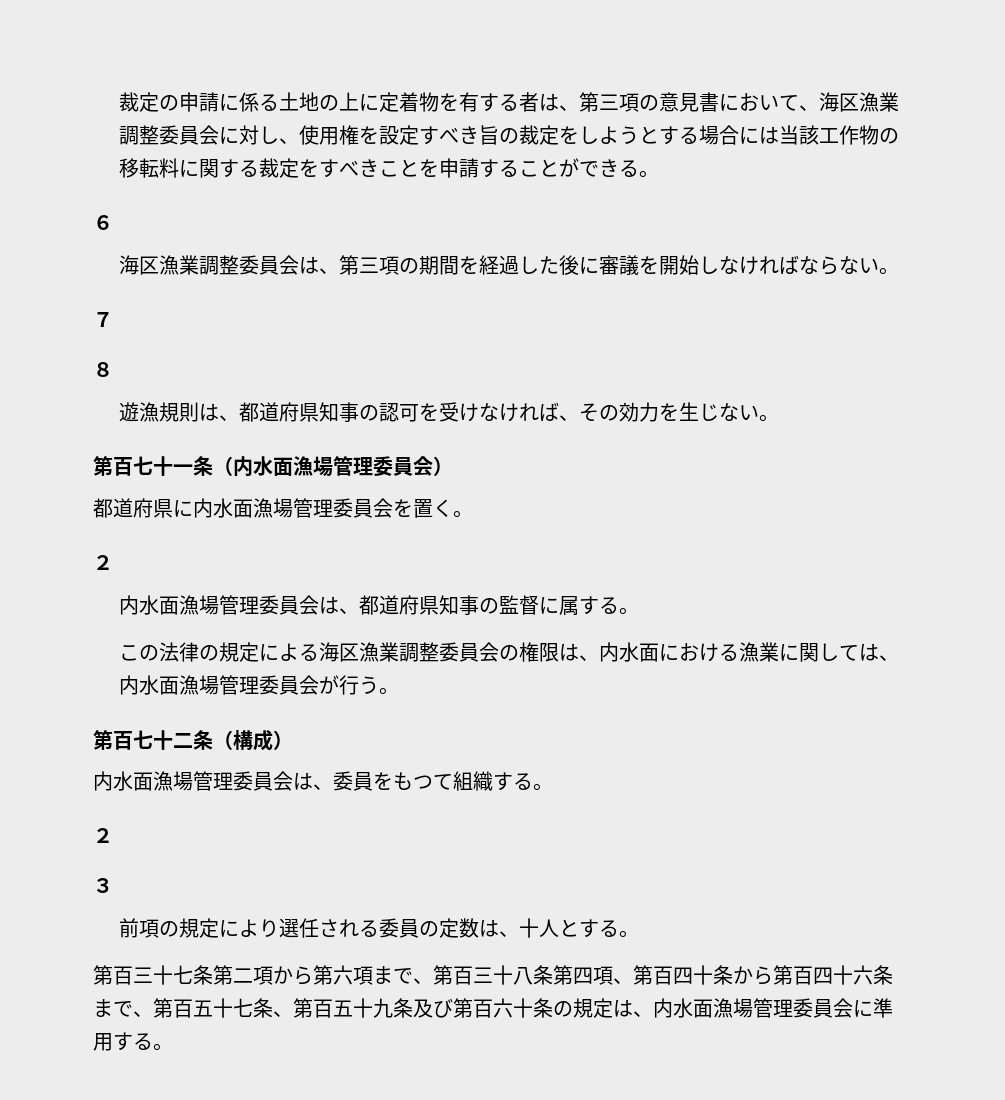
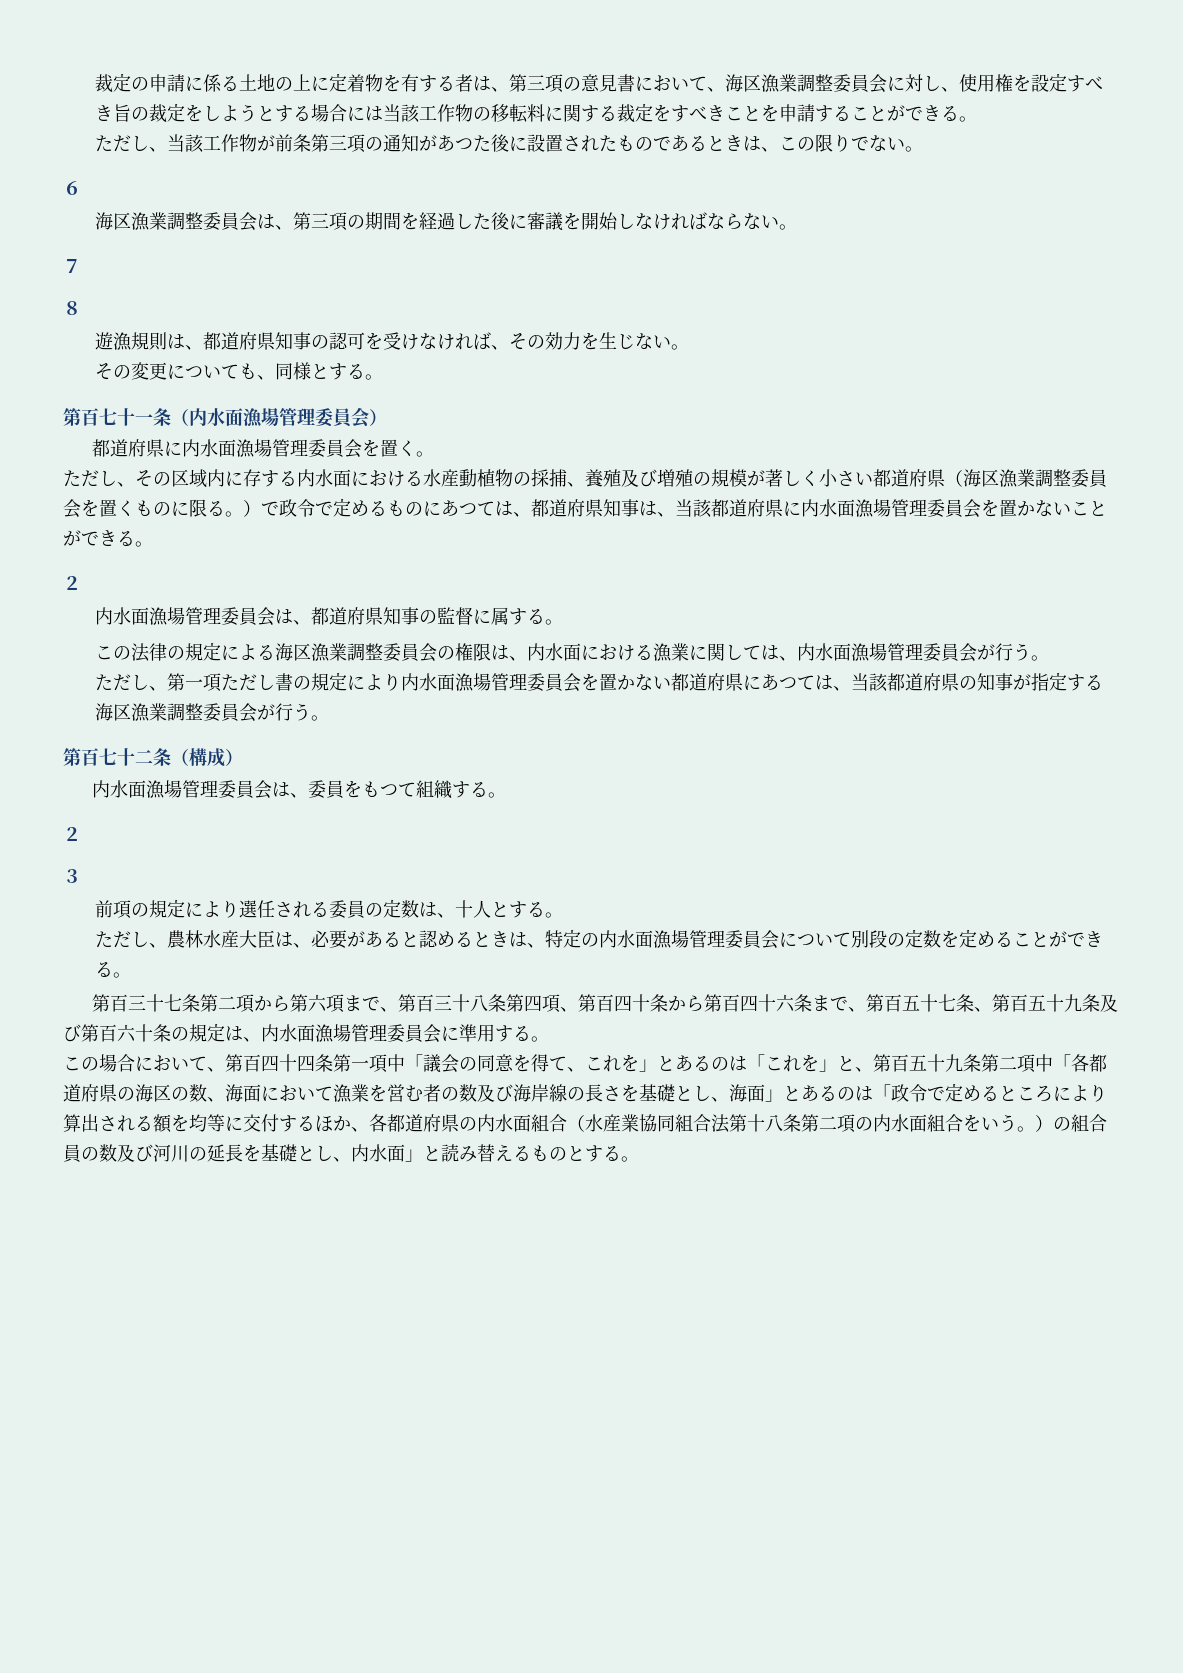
(660, 174) none -> [95,134,924,153] // ただし、当該工作物が前条第三項の通知があつた後に設置されたものであるときは、この限りでない。
(780, 418) none -> [95,362,384,380] // その変更についても、同様とする。
(473, 514) none -> [63,469,1107,488] [63,498,1107,518] [63,530,153,547] // ただし、その区域内に存する内水面における水産動植物の採捕、養殖及び増殖の規模が著しく小さい都道府県（海区漁業調整委員会を置くものに限る。）で政令で定めるものにあつては、都道府県知事は、当該都道府県に内水面漁場管理委員会を置かないことができる。
(400, 691) none -> [95,672,1104,692] [95,703,330,722] // ただし、第一項ただし書の規定により内水面漁場管理委員会を置かない都道府県にあつては、当該都道府県の知事が指定する海区漁業調整委員会が行う。
(640, 934) none -> [95,929,1104,949] [95,962,132,978] // ただし、農林水産大臣は、必要があると認めるときは、特定の内水面漁場管理委員会について別段の定数を定めることができる。
(173, 1047) none -> [63,1054,1107,1073] [63,1083,1107,1103] [63,1114,1107,1133] [63,1144,639,1162] // この場合において、第百四十四条第一項中「議会の同意を得て、これを」とあるのは「これを」と、第百五十九条第二項中「各都道府県の海区の数、海面において漁業を営む者の数及び海岸線の長さを基礎とし、海面」とあるのは「政令で定めるところにより算出される額を均等に交付するほか、各都道府県の内水面組合（水産業協同組合法第十八条第二項の内水面組合をいう。）の組合員の数及び河川の延長を基礎とし、内水面」と読み替えるものとする。

